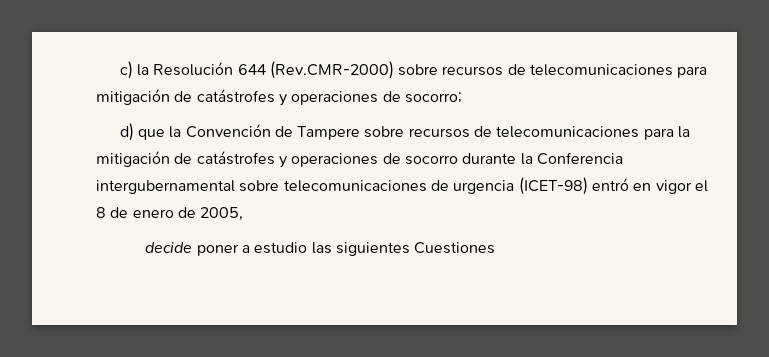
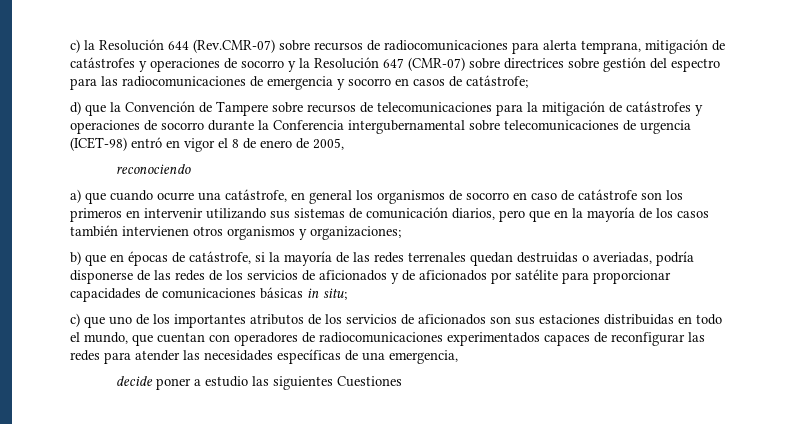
[269,61,708,79] [96,89,462,106] (Rev.CMR-2000) sobre recursos de telecomunicaciones para mitigación de catástrofes y operaciones de socorro; -> [193,39,725,54] [70,57,720,72] [70,75,528,90] (Rev.CMR-07) sobre recursos de radiocomunicaciones para alerta temprana, mitigación de catástrofes y operaciones de socorro y la Resolución 647 (CMR-07) sobre directrices sobre gestión del espectro para las radiocomunicaciones de emergencia y socorro en casos de catástrofe;
(244, 214) none -> [116,164,192,174] [70,189,683,204] [70,207,709,222] [70,225,401,240] [70,251,694,266] [70,269,671,284] [70,287,347,302] [70,313,722,328] [70,332,705,346] [70,349,458,364] // reconociendo // a) que cuando ocurre una catástrofe, en general los organismos de socorro en caso de catástrofe son los primeros en intervenir utilizando sus sistemas de comunicación diarios, pero que en la mayoría de los casos también intervienen otros organismos y organizaciones; // b) que en épocas de catástrofe, si la mayoría de las redes terrenales quedan destruidas o averiadas, podría disponerse de las redes de los servicios de aficionados y de aficionados por satélite para proporcionar capacidades de comunicaciones básicas in situ; // c) que uno de los importantes atributos de los servicios de aficionados son sus estaciones distribuidas en todo el mundo, que cuentan con operadores de radiocomunicaciones experimentados capaces de reconfigurar las redes para atender las necesidades específicas de una emergencia,

